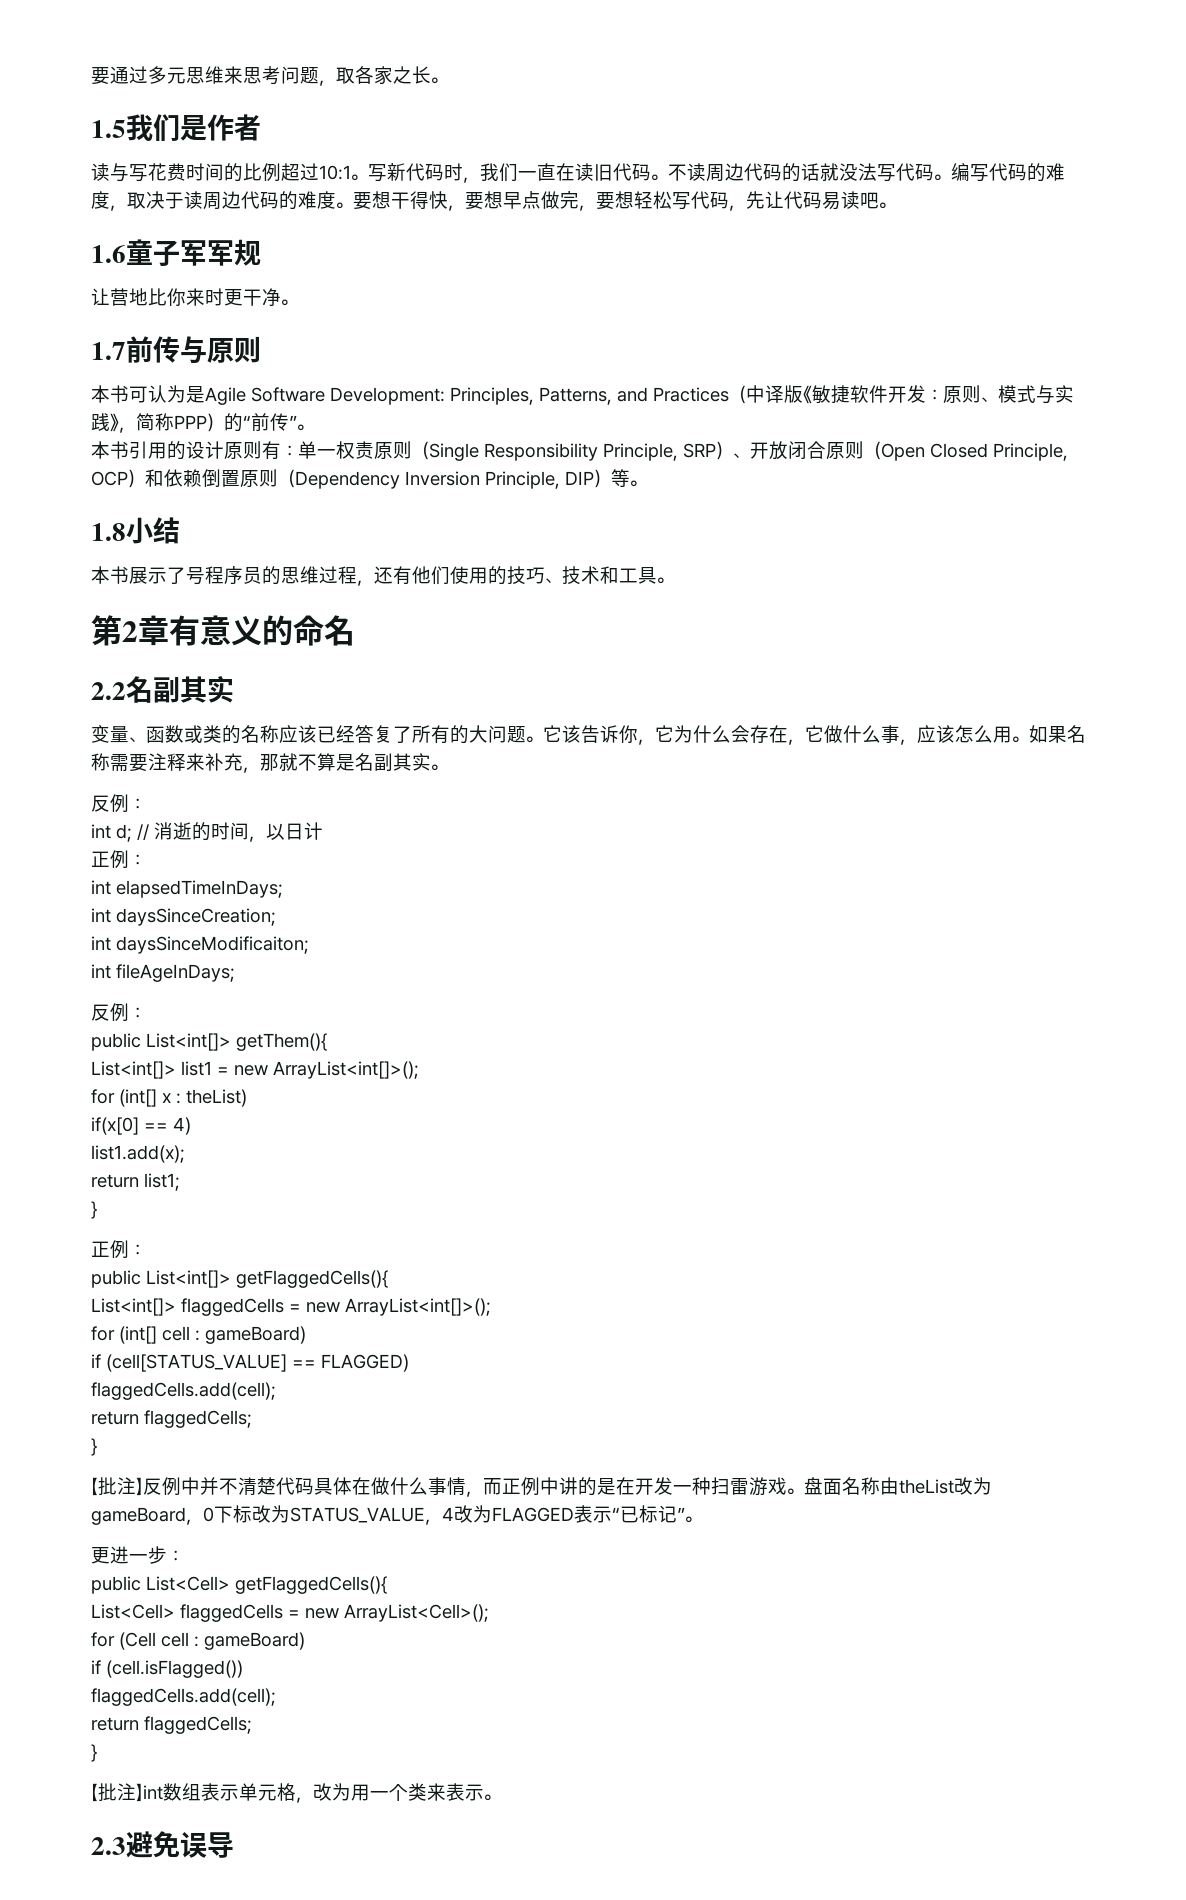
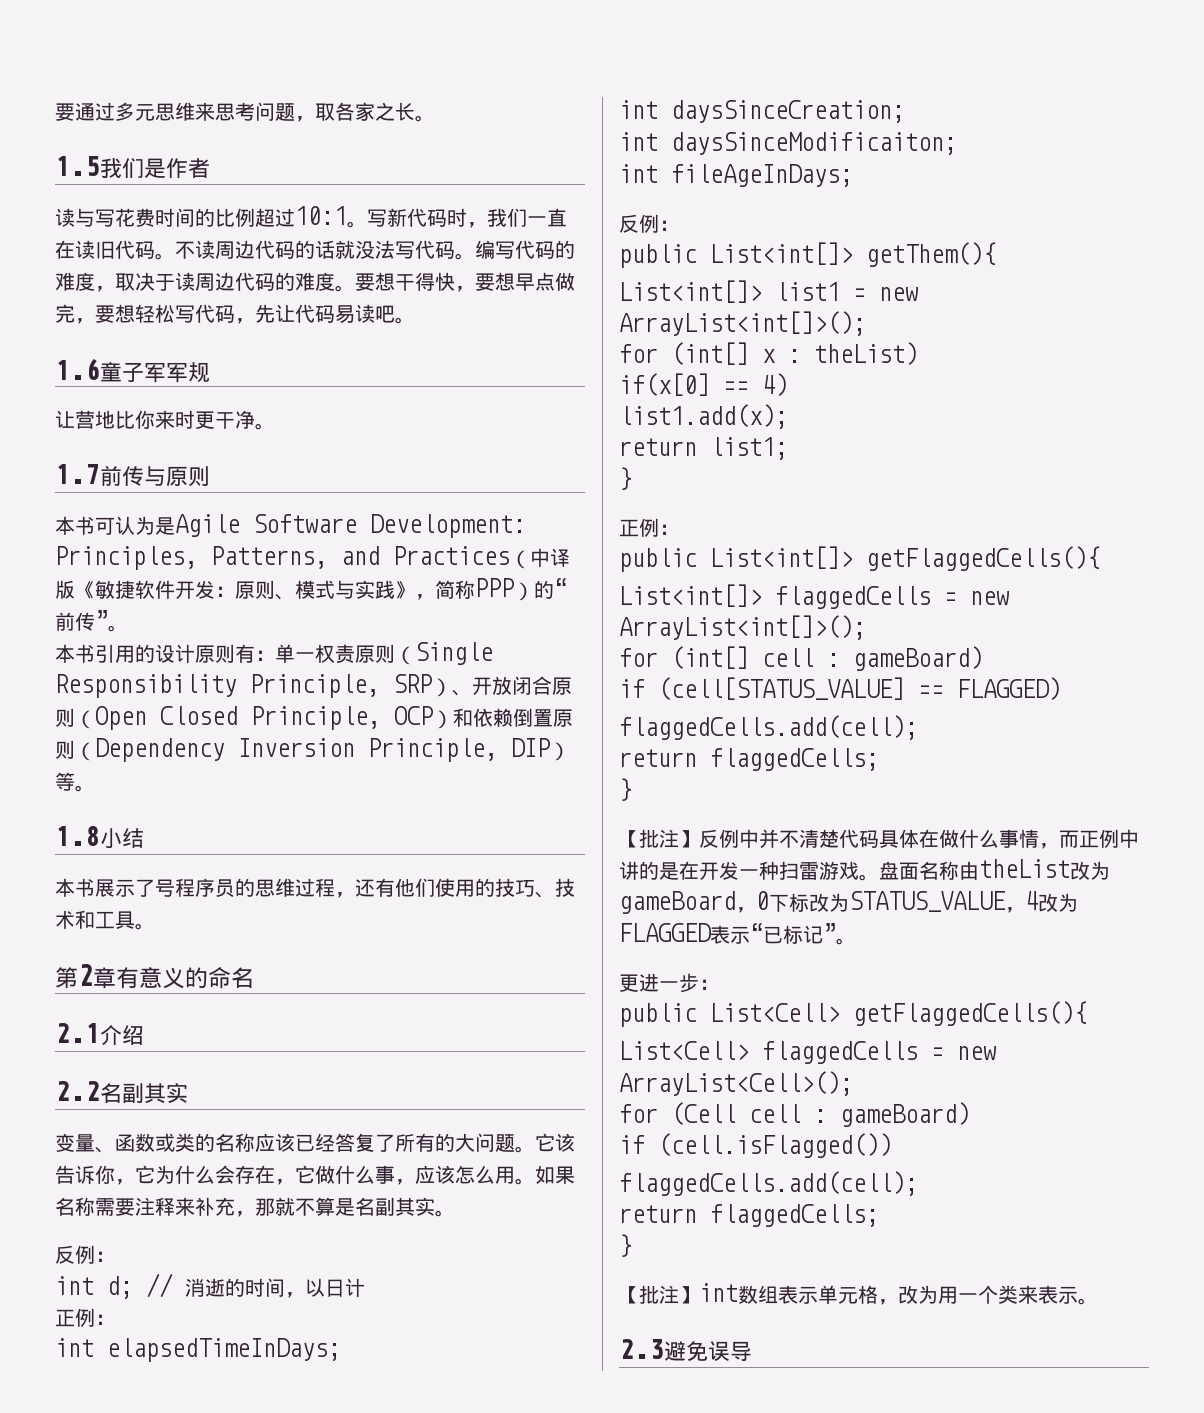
(355, 630) none -> [55,1023,144,1046] // 2.1介绍

